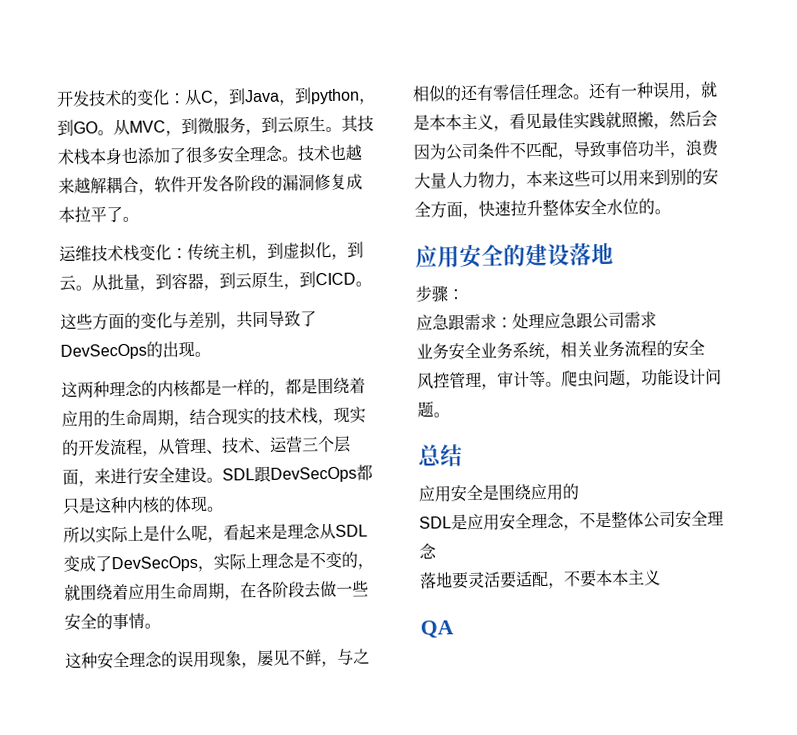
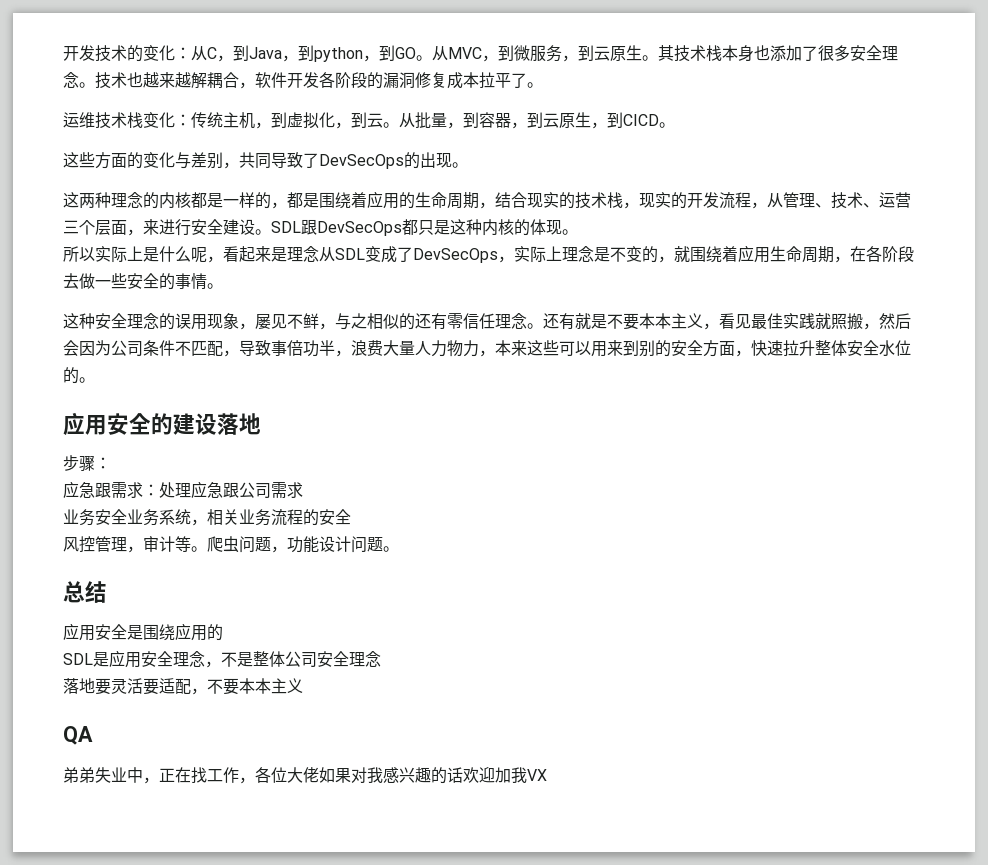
[620,81,718,100] [413,114,430,131] 一种误用，就是 -> [575,313,639,330] 就是不要
(454, 629) none -> [63,767,547,784] // 弟弟失业中，正在找工作，各位大佬如果对我感兴趣的话欢迎加我VX

